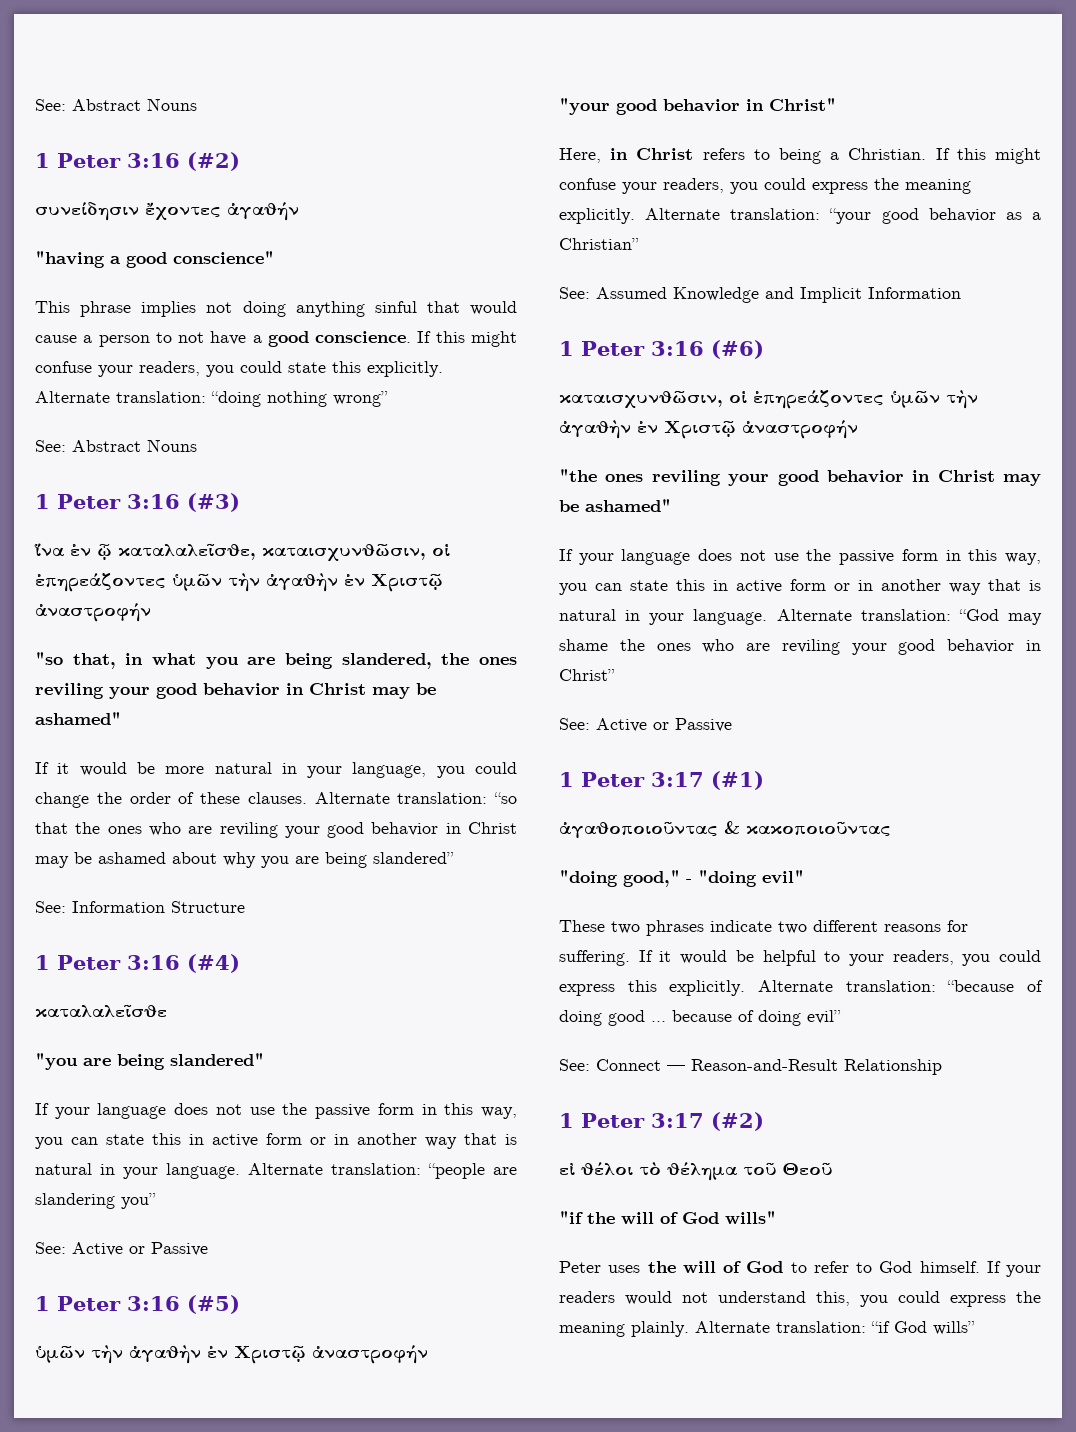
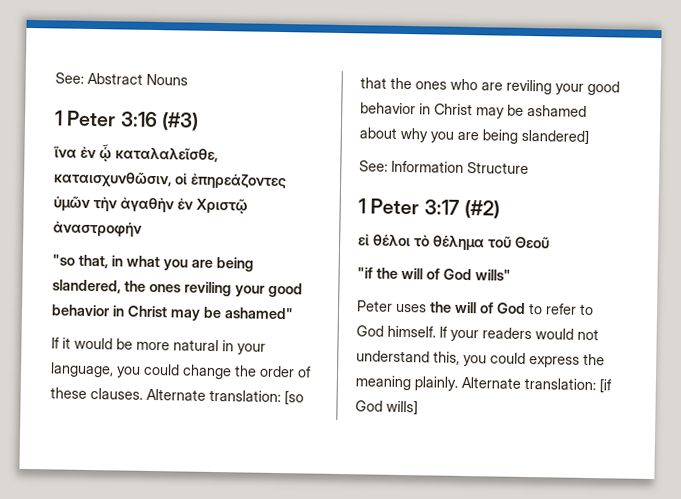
[35,98,197,111] [35,152,240,171] [35,202,299,221] [35,251,274,268] [35,301,517,317] [35,331,517,347] [35,361,443,377] [35,391,388,407] [35,439,197,452] See: Abstract Nouns // 1 Peter 3:16 (#2) // συνείδησιν ἔχοντες ἀγαθήν // "having a good conscience" // This phrase implies not doing anything sinful that would cause a person to not have a good conscience. If this might confuse your readers, you could state this explicitly. Alternate translation: “doing nothing wrong” // See: Abstract Nouns -> [55,72,188,86] See: Abstract Nouns
[494,792,517,804] “so -> [284,390,304,406] [so
[373,852,454,864] slandered” -> [521,128,589,145] slandered]
[35,954,240,973] [35,1004,167,1017] [35,1053,264,1070] [35,1103,517,1119] [35,1133,517,1149] [35,1163,517,1179] [35,1193,156,1209] [35,1242,208,1256] [35,1295,240,1314] [35,1345,428,1364] [559,98,836,115] [559,148,1041,164] [559,178,971,194] [559,208,1041,224] [559,238,639,250] [559,287,961,303] [559,340,764,359] [559,390,978,409] [559,420,858,439] [559,469,1041,486] [559,499,671,512] [559,549,1041,565] [559,579,1041,595] [559,609,1042,625] [559,639,1041,655] [559,669,615,681] [559,718,732,732] [559,771,764,790] [559,821,891,838] [559,870,804,887] [559,920,968,936] [559,950,1041,966] [559,980,1043,996] [559,1010,841,1026] [559,1059,942,1075] // 1 Peter 3:16 (#4) // καταλαλεῖσθε // "you are being slandered" // If your language does not use the passive form in this way, you can state this in active form or in another way that is natural in your language. Alternate translation: “people are slandering you” // See: Active or Passive // 1 Peter 3:16 (#5) // ὑμῶν τὴν ἀγαθὴν ἐν Χριστῷ ἀναστροφήν // "your good behavior in Christ" // Here, in Christ refers to being a Christian. If this might confuse your readers, you could express the meaning explicitly. Alternate translation: “your good behavior as a Christian” // See: Assumed Knowledge and Implicit Information // 1 Peter 3:16 (#6) // καταισχυνθῶσιν, οἱ ἐπηρεάζοντες ὑμῶν τὴν ἀγαθὴν ἐν Χριστῷ ἀναστροφήν // "the ones reviling your good behavior in Christ may be ashamed" // If your language does not use the passive form in this way, you can state this in active form or in another way that is natural in your language. Alternate translation: “God may shame the ones who are reviling your good behavior in Christ” // See: Active or Passive // 1 Peter 3:17 (#1) // ἀγαθοποιοῦντας & κακοποιοῦντας // "doing good," - "doing evil" // These two phrases indicate two different reasons for suffering. If it would be helpful to your readers, you could express this explicitly. Alternate translation: “because of doing good … because of doing evil” // See: Connect — Reason-and-Result Relationship -> (529, 168) none
[871,1321,975,1335] “if God wills” -> [599,378,612,394] [355,399,418,416] [if God wills]

